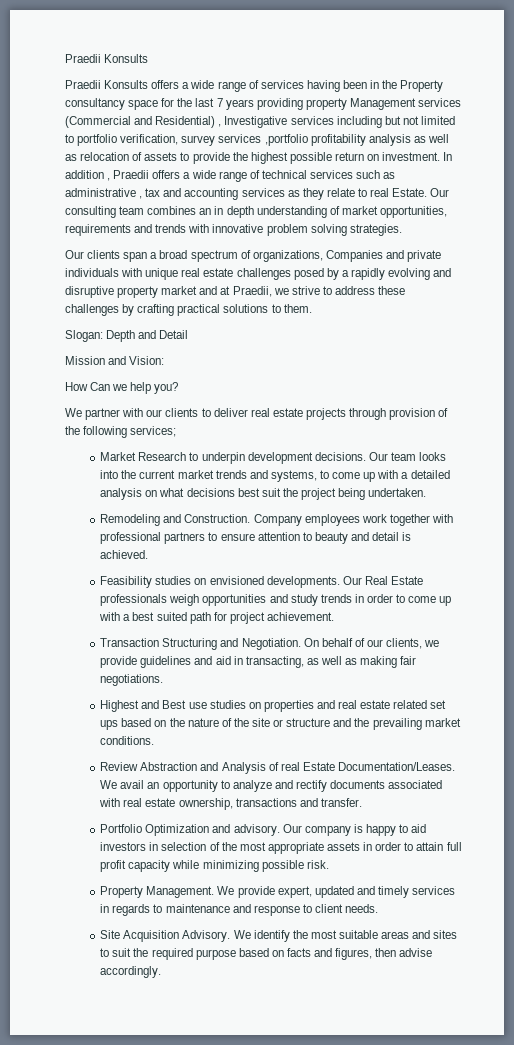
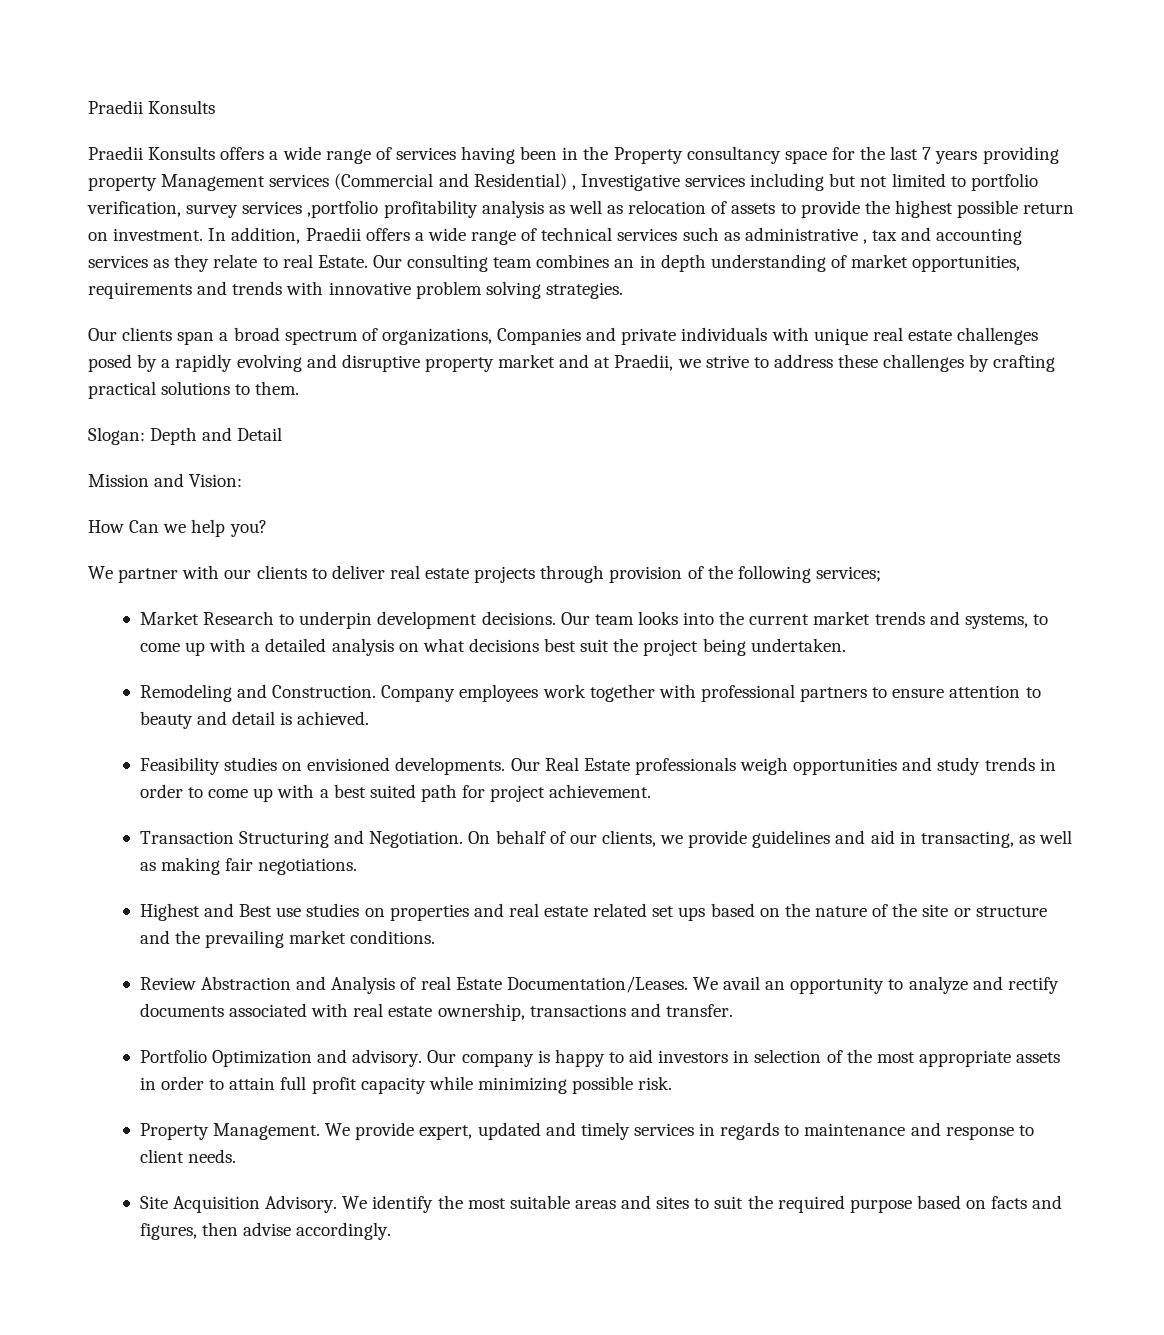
[65,170,111,181] addition , -> [231,227,301,244] addition,

